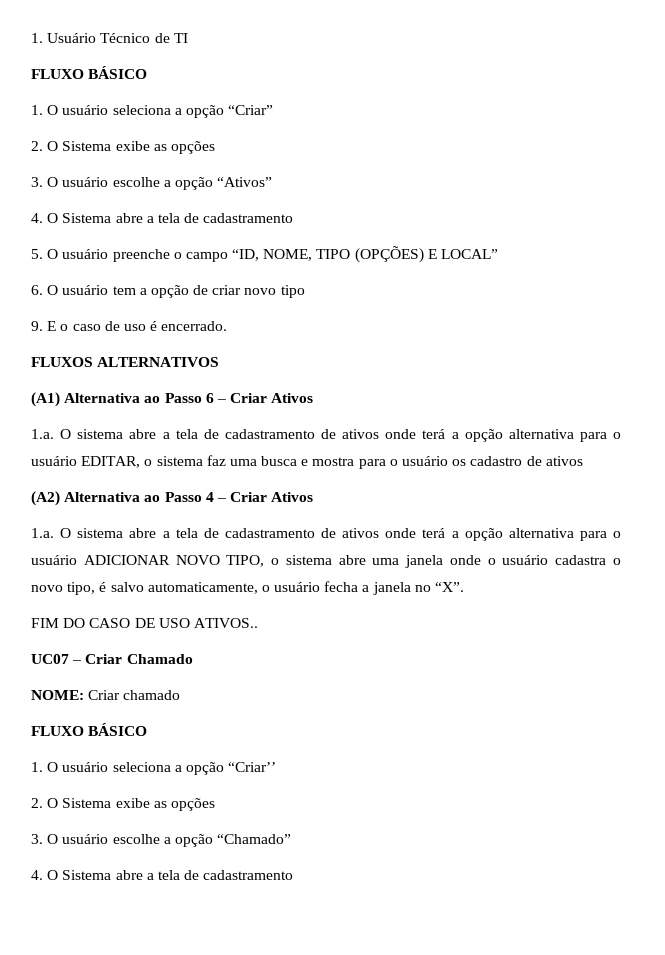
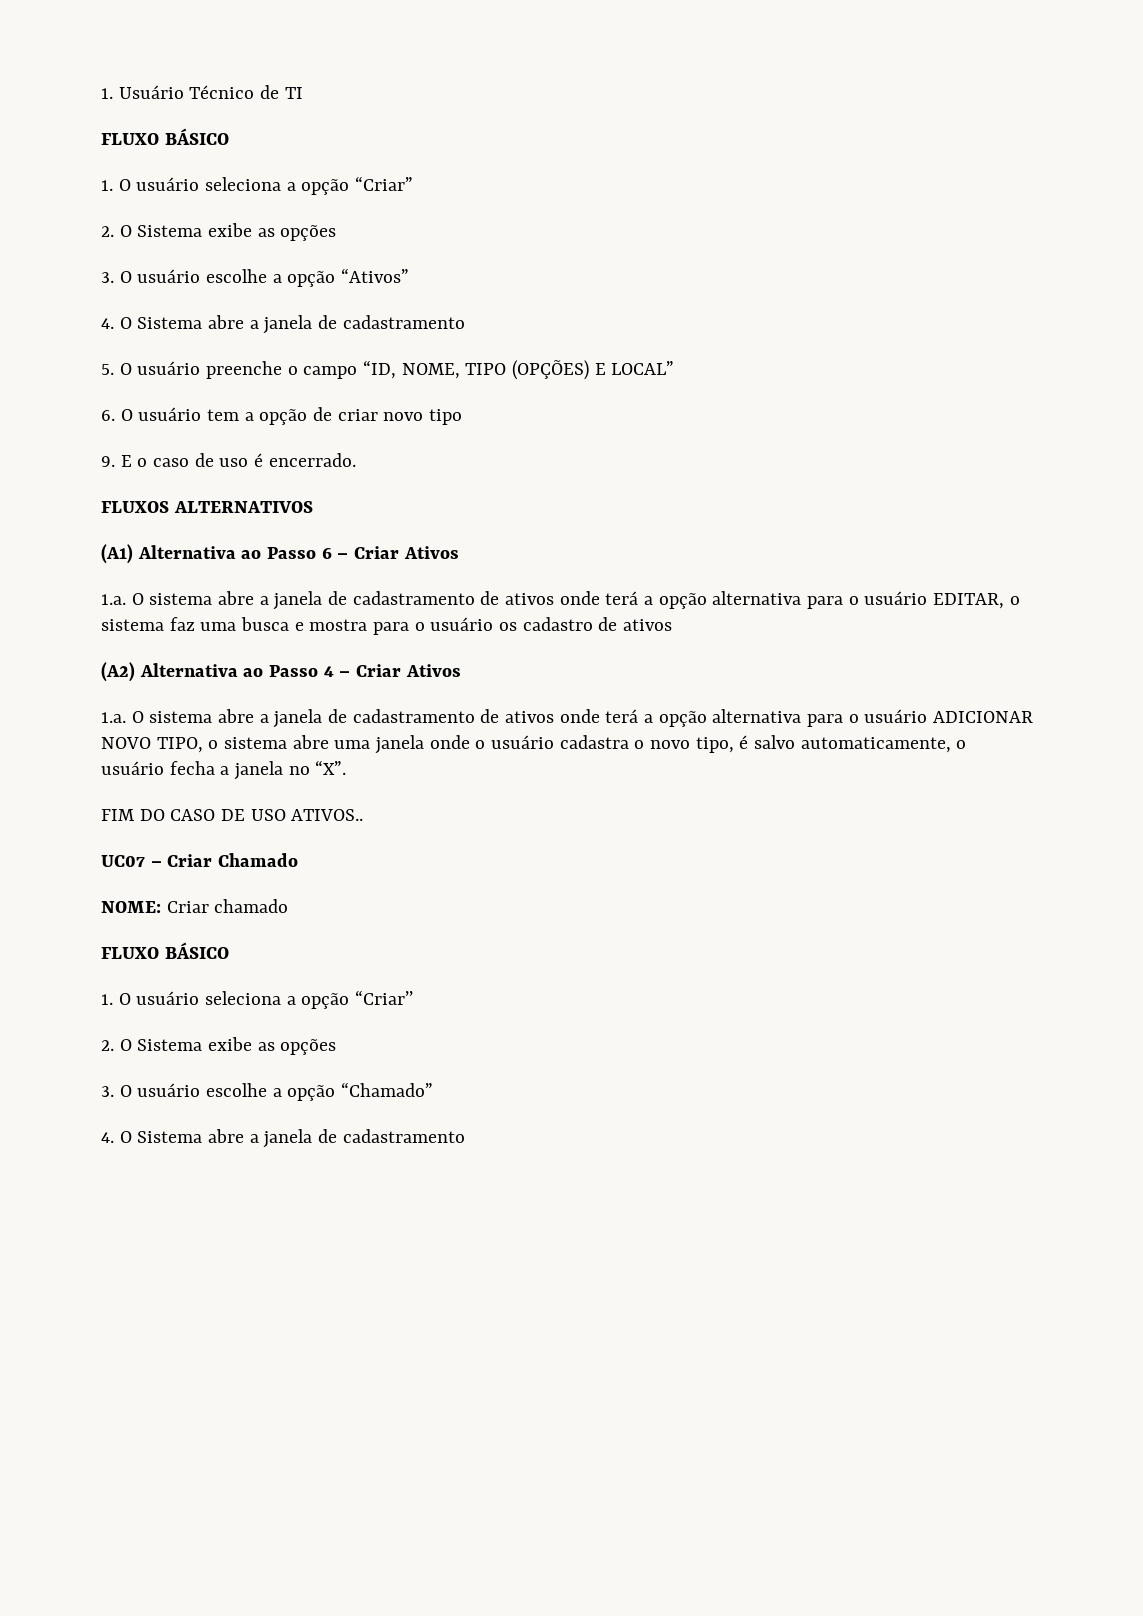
[157,213,180,223] tela -> [263,315,313,334] janela
[175,429,198,439] tela -> [273,591,323,610] janela
[175,528,198,538] tela -> [273,709,323,728] janela
[157,870,180,880] tela -> [263,1129,313,1148] janela

